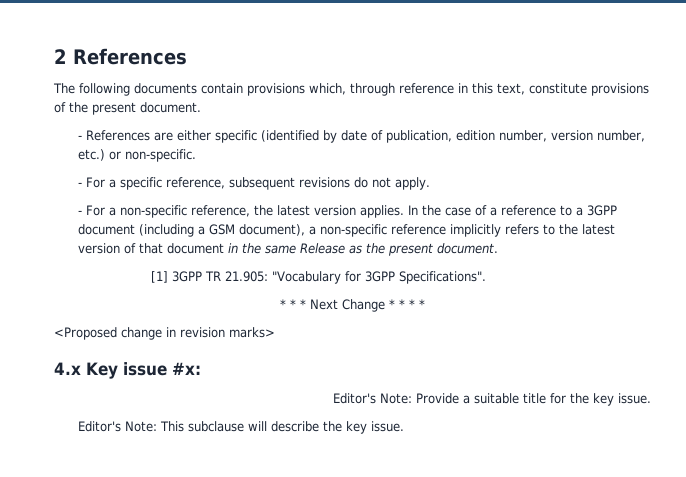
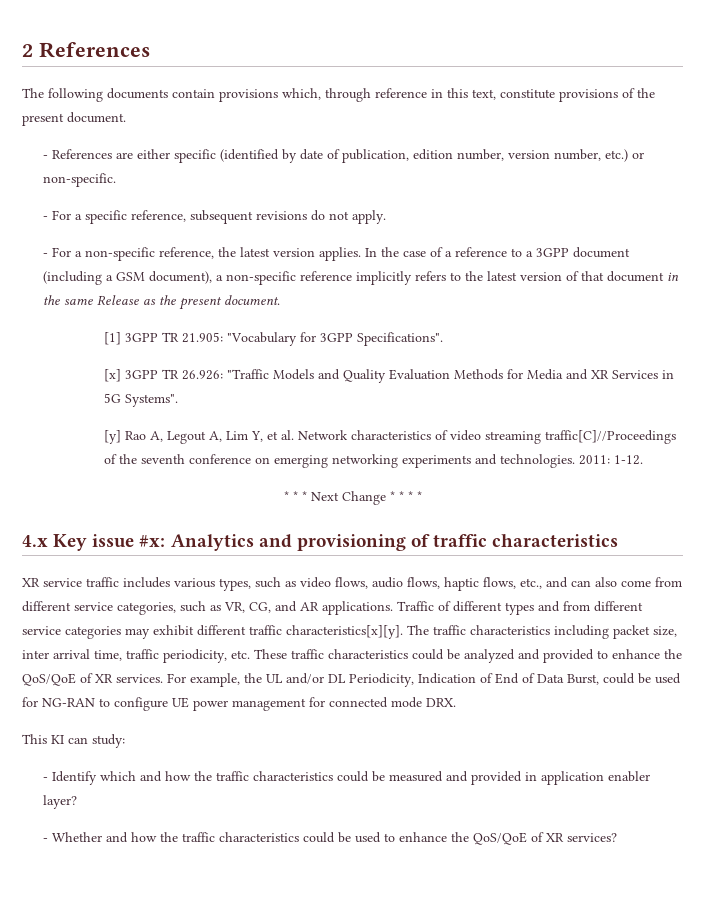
(486, 277) none -> [104,369,675,383] [104,393,179,407] [104,430,677,444] [104,454,644,468] // [x] 3GPP TR 26.926: "Traffic Models and Quality Evaluation Methods for Media and XR Services in 5G Systems". // [y] Rao A, Legout A, Lim Y, et al. Network characteristics of video streaming traffic[C]//Proceedings of the seventh conference on emerging networking experiments and technologies. 2011: 1-12.
[54,327,275,340] // <Proposed change in revision marks> -> (422, 496) none
[333,393,651,406] [78,421,405,434] // Editor's Note: Provide a suitable title for the key issue. // Editor's Note: This subclause will describe the key issue. -> [170,534,619,551] [22,577,682,591] [22,601,643,615] [22,625,677,639] [22,649,682,663] [22,673,681,687] [22,697,456,711] [22,734,125,748] [42,771,650,785] [42,795,77,809] [42,832,617,845] Analytics and provisioning of traffic characteristics // XR service traffic includes various types, such as video flows, audio flows, haptic flows, etc., and can also come from different service categories, such as VR, CG, and AR applications. Traffic of different types and from different service categories may exhibit different traffic characteristics[x][y]. The traffic characteristics including packet size, inter arrival time, traffic periodicity, etc. These traffic characteristics could be analyzed and provided to enhance the QoS/QoE of XR services. For example, the UL and/or DL Periodicity, Indication of End of Data Burst, could be used for NG-RAN to configure UE power management for connected mode DRX. // This KI can study: // - Identify which and how the traffic characteristics could be measured and provided in application enabler layer? // - Whether and how the traffic characteristics could be used to enhance the QoS/QoE of XR services?

